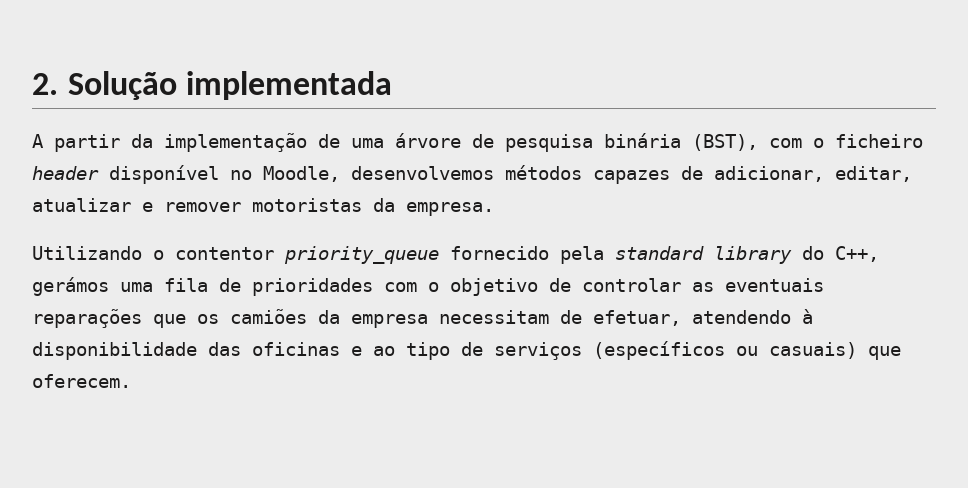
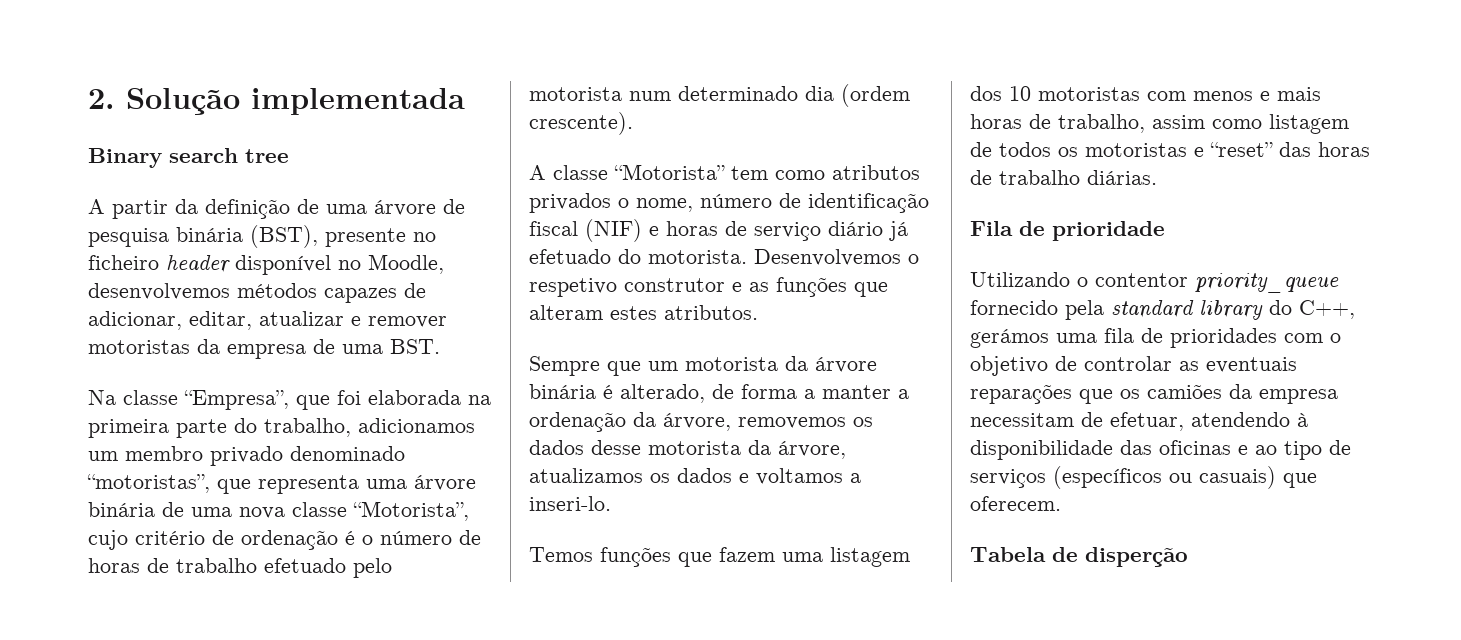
(392, 85) none -> [88,148,289,168] // Binary search tree
[164,133,307,152] implementação -> [205,199,290,219] definição
[769,138,824,148] com o -> [325,228,436,247] presente no
[406,202,494,216] empresa. -> [227,339,440,359] [88,390,491,410] [88,418,475,438] [88,446,405,466] [87,474,476,494] [88,501,469,521] [88,530,481,550] [88,558,392,578] [529,84,910,107] [529,112,633,135] [529,164,920,180] [529,193,929,213] [529,219,908,242] [529,249,919,266] [529,277,888,297] [529,305,758,320] [529,356,877,376] [529,384,909,403] [529,412,873,432] [529,440,846,459] [529,468,861,485] [529,496,611,511] [529,547,910,567] [970,86,1321,101] [970,114,1349,134] [970,142,1370,157] [970,170,1157,185] [970,221,1165,241] empresa de uma BST. // Na classe “Empresa”, que foi elaborada na primeira parte do trabalho, adicionamos um membro privado denominado “motoristas”, que representa uma árvore binária de uma nova classe “Motorista”, cujo critério de ordenação é o número de horas de trabalho efetuado pelo motorista num determinado dia (ordem crescente). // A classe “Motorista” tem como atributos privados o nome, número de identificação fiscal (NIF) e horas de serviço diário já efetuado do motorista. Desenvolvemos o respetivo construtor e as funções que alteram estes atributos. // Sempre que um motorista da árvore binária é alterado, de forma a manter a ordenação da árvore, removemos os dados desse motorista da árvore, atualizamos os dados e voltamos a inseri-lo. // Temos funções que fazem uma listagem dos 10 motoristas com menos e mais horas de trabalho, assim como listagem de todos os motoristas e “reset” das horas de trabalho diárias. // Fila de prioridade
(131, 381) none -> [970,547,1188,567] // Tabela de disperção

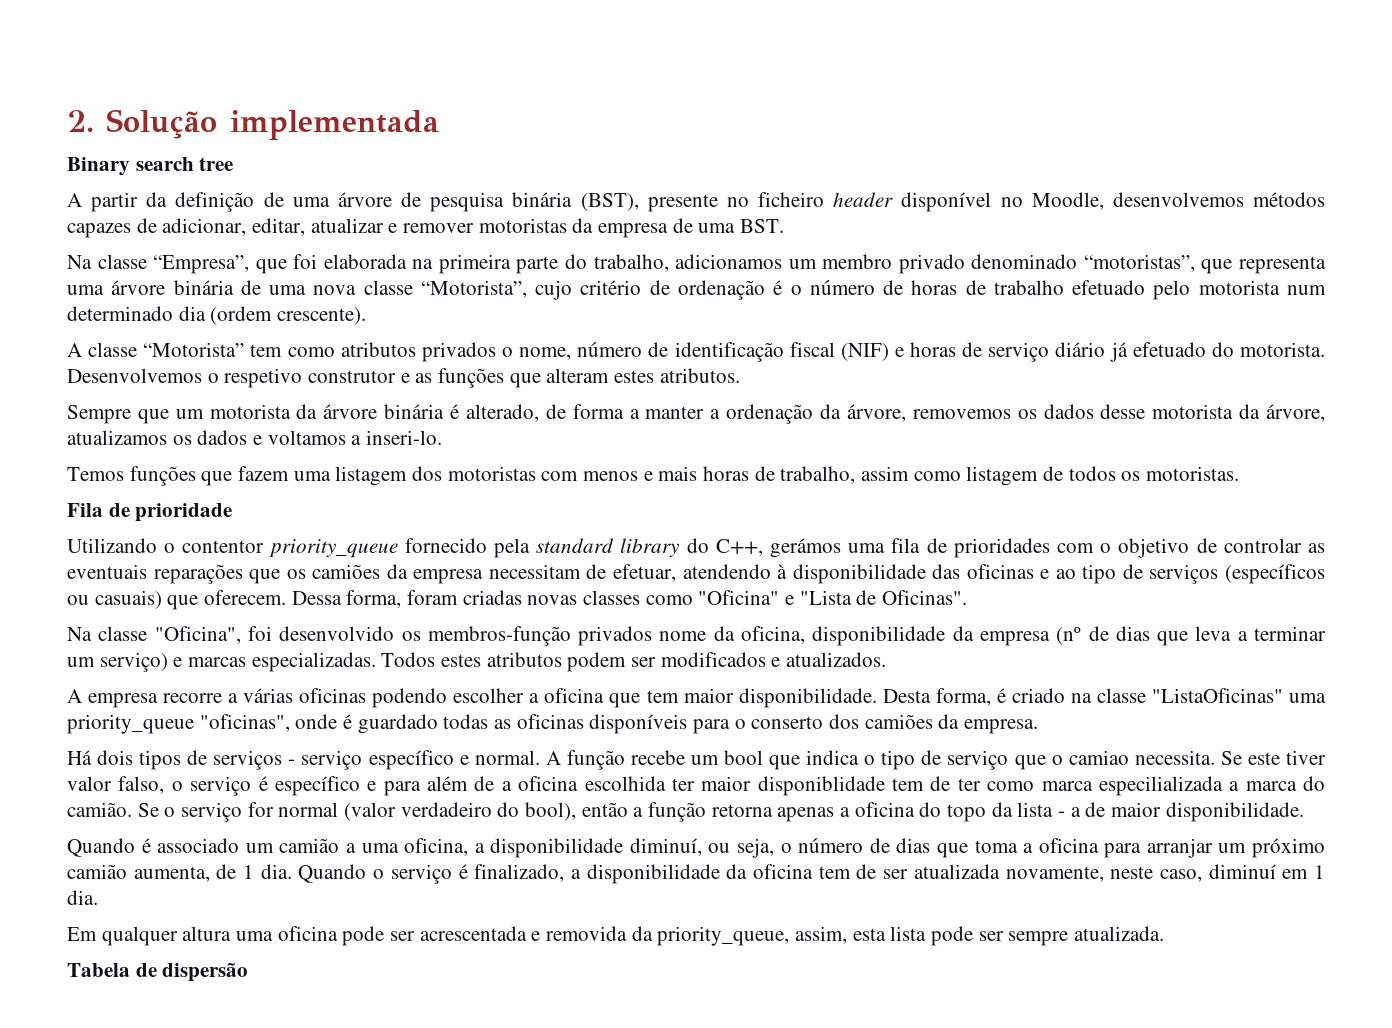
[1009,86,1031,101] 10 -> (443, 473) none
[1085,142,1370,157] [970,170,1157,185] motoristas e “reset” das horas de trabalho diárias. -> [1146,466,1240,481] motoristas.
(1061, 503) none -> [291,590,968,608] [67,626,1326,646] [67,652,887,672] [67,688,1326,708] [67,714,1039,734] [67,750,1326,770] [67,776,1325,796] [67,802,1304,822] [67,838,1325,858] [67,864,1325,884] [67,890,98,905] [67,926,1165,946] Dessa forma, foram criadas novas classes como "Oficina" e "Lista de Oficinas". // Na classe "Oficina", foi desenvolvido os membros-função privados nome da oficina, disponibilidade da empresa (nº de dias que leva a terminar um serviço) e marcas especializadas. Todos estes atributos podem ser modificados e atualizados. // A empresa recorre a várias oficinas podendo escolher a oficina que tem maior disponibilidade. Desta forma, é criado na classe "ListaOficinas" uma priority_queue "oficinas", onde é guardado todas as oficinas disponíveis para o conserto dos camiões da empresa. // Há dois tipos de serviços - serviço específico e normal. A função recebe um bool que indica o tipo de serviço que o camiao necessita. Se este tiver valor falso, o serviço é específico e para além de a oficina escolhida ter maior disponiblidade tem de ter como marca especilializada a marca do camião. Se o serviço for normal (valor verdadeiro do bool), então a função retorna apenas a oficina do topo da lista - a de maior disponibilidade. // Quando é associado um camião a uma oficina, a disponibilidade diminuí, ou seja, o número de dias que toma a oficina para arranjar um próximo camião aumenta, de 1 dia. Quando o serviço é finalizado, a disponibilidade da oficina tem de ser atualizada novamente, neste caso, diminuí em 1 dia. // Em qualquer altura uma oficina pode ser acrescentada e removida da priority_queue, assim, esta lista pode ser sempre atualizada.
[1085,547,1188,567] disperção -> [162,963,249,982] dispersão

